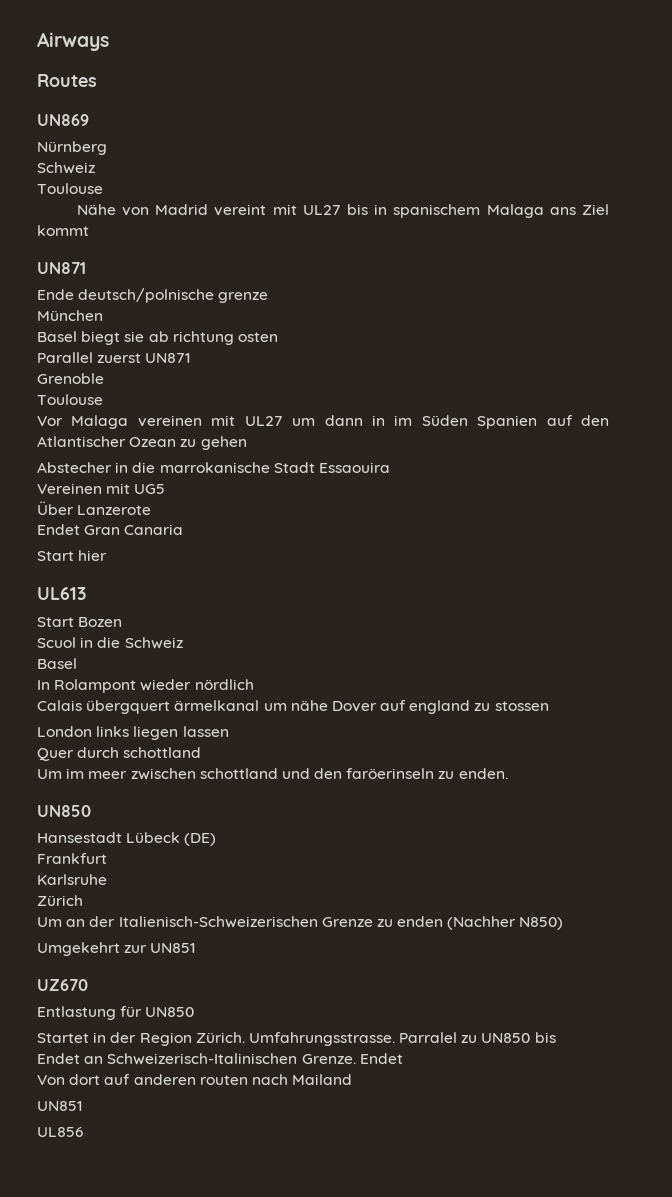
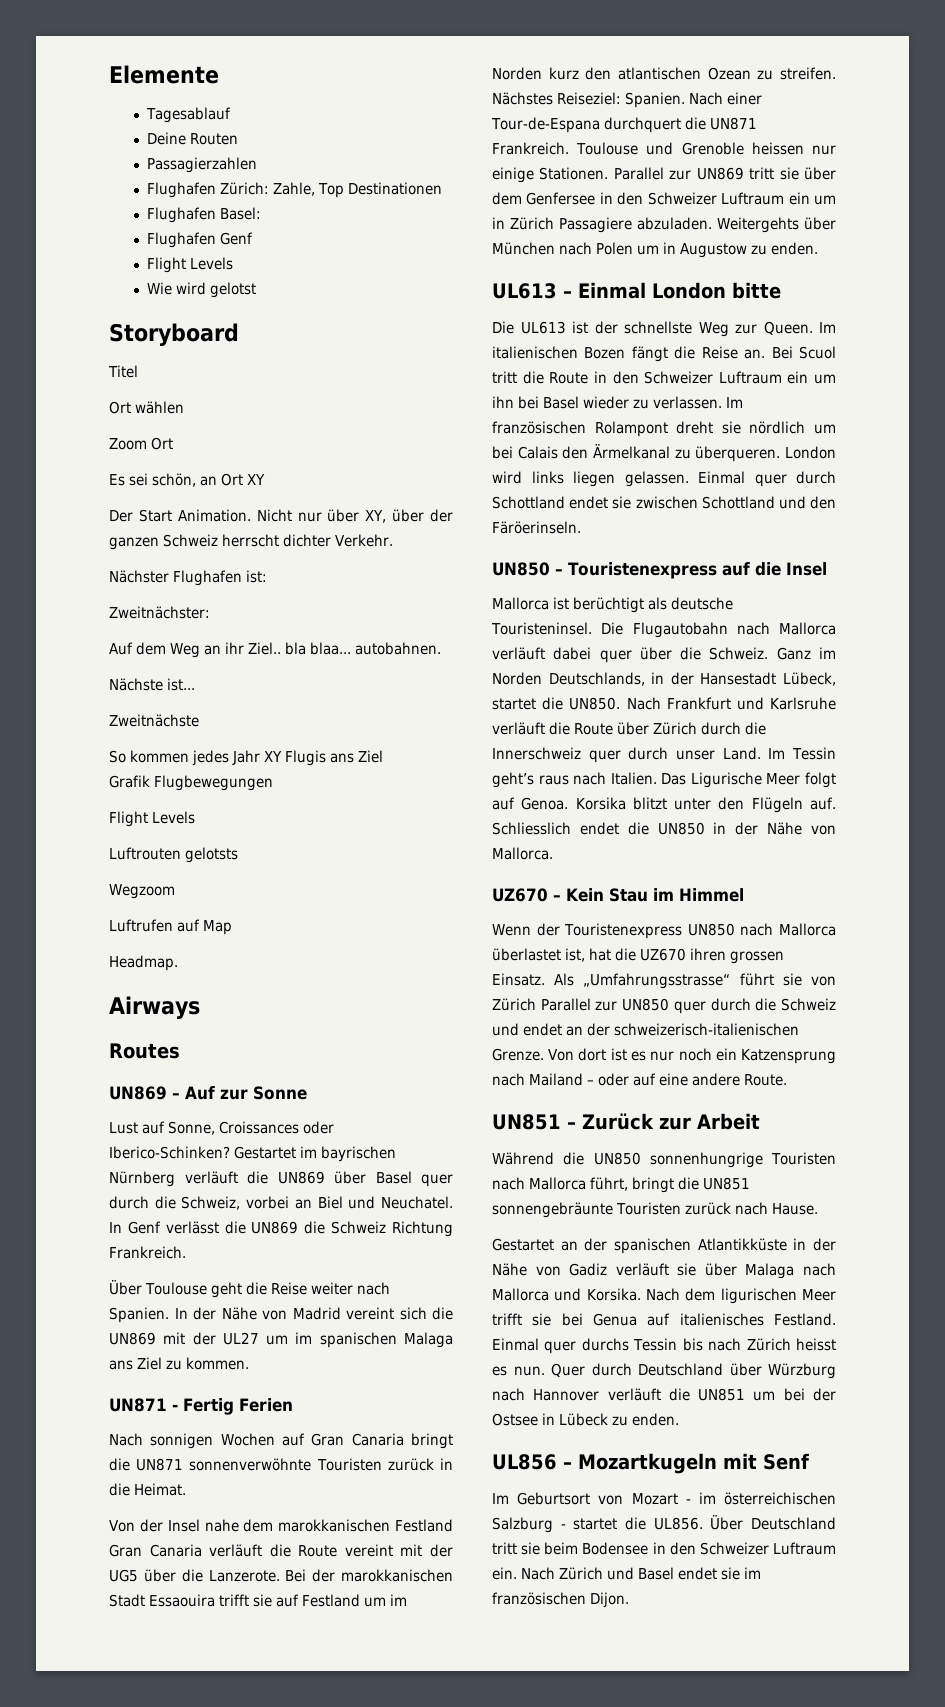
[37,32,109,51] [37,74,97,87] [37,114,89,126] [37,141,107,155] [37,162,95,174] [37,183,103,194] [76,204,481,218] Airways // Routes // UN869 // Nürnberg // Schweiz // Toulouse // Nähe von Madrid vereint mit UL27 bis in spanischem -> [109,65,219,84] [146,107,232,123] [147,132,239,145] [147,157,258,173] [147,182,443,198] [147,207,262,223] [147,232,254,248] [147,257,234,273] [147,282,257,298] [109,323,239,346] [108,365,138,378] [109,401,184,414] [109,437,173,450] [109,473,265,487] [109,509,453,523] [109,534,393,550] [109,570,267,586] [109,606,210,619] [109,642,441,658] [109,678,195,691] [109,714,199,727] [109,750,383,766] [109,775,273,791] [109,811,195,827] [109,847,238,863] [109,884,175,899] [109,919,232,935] [109,955,178,971] [109,996,200,1019] [109,1043,180,1059] [109,1086,307,1100] [109,1121,334,1135] [109,1146,396,1162] [109,1171,453,1187] [109,1196,454,1210] [109,1221,453,1237] [109,1246,186,1259] [109,1280,390,1298] [109,1307,453,1323] [109,1332,397,1348] Elemente // Tagesablauf // Deine Routen // Passagierzahlen // Flughafen Zürich: Zahle, Top Destinationen // Flughafen Basel: // Flughafen Genf // Flight Levels // Wie wird gelotst // Storyboard // Titel // Ort wählen // Zoom Ort // Es sei schön, an Ort XY // Der Start Animation. Nicht nur über XY, über der ganzen Schweiz herrscht dichter Verkehr. // Nächster Flughafen ist: // Zweitnächster: // Auf dem Weg an ihr Ziel.. bla blaa... autobahnen. // Nächste ist... // Zweitnächste // So kommen jedes Jahr XY Flugis ans Ziel // Grafik Flugbewegungen // Flight Levels // Luftrouten gelotsts // Wegzoom // Luftrufen auf Map // Headmap. // Airways // Routes // UN869 – Auf zur Sonne // Lust auf Sonne, Croissances oder Iberico-Schinken? Gestartet im bayrischen Nürnberg verläuft die UN869 über Basel quer durch die Schweiz, vorbei an Biel und Neuchatel. In Genf verlässt die UN869 die Schweiz Richtung Frankreich. // Über Toulouse geht die Reise weiter nach Spanien. In der Nähe von Madrid vereint sich die UN869 mit der UL27 um im spanischen
[37,225,89,236] [37,262,86,274] [37,288,269,303] [37,310,103,321] [37,331,278,345] [37,352,191,363] [37,373,104,384] [37,394,103,405] [37,415,609,429] [37,436,247,450] [37,462,390,473] [37,483,166,494] [37,501,152,515] [37,524,184,535] [37,550,108,561] [37,587,86,600] [37,617,123,627] [37,637,183,649] [37,658,77,669] [37,679,254,693] [37,700,549,714] [37,726,229,740] [37,747,202,761] [37,768,508,780] [37,805,91,817] [37,832,217,846] [37,853,107,864] [37,874,107,885] [37,895,83,906] [37,916,564,930] [37,942,196,956] [37,979,88,991] [37,1006,195,1020] [37,1032,556,1046] [37,1053,403,1065] [37,1074,353,1085] [37,1101,82,1111] [37,1127,83,1137] kommt // UN871 // Ende deutsch/polnische grenze // München // Basel biegt sie ab richtung osten // Parallel zuerst UN871 // Grenoble // Toulouse // Vor Malaga vereinen mit UL27 um dann in im Süden Spanien auf den Atlantischer Ozean zu gehen // Abstecher in die marrokanische Stadt Essaouira // Vereinen mit UG5 // Über Lanzerote // Endet Gran Canaria // Start hier // UL613 // Start Bozen // Scuol in die Schweiz // Basel // In Rolampont wieder nördlich // Calais übergquert ärmelkanal um nähe Dover auf england zu stossen // London links liegen lassen // Quer durch schottland // Um im meer zwischen schottland und den faröerinseln zu enden. // UN850 // Hansestadt Lübeck (DE) // Frankfurt // Karlsruhe // Zürich // Um an der Italienisch-Schweizerischen Grenze zu enden (Nachher N850) // Umgekehrt zur UN851 // UZ670 // Entlastung für UN850 // Startet in der Region Zürich. Umfahrungsstrasse. Parralel zu UN850 bis // Endet an Schweizerisch-Italinischen Grenze. Endet // Von dort auf anderen routen nach Mailand // UN851 // UL856 -> [166,1357,249,1370] [109,1398,293,1415] [109,1433,454,1449] [109,1458,453,1471] [109,1483,186,1496] [109,1519,453,1532] [109,1544,453,1557] [109,1569,453,1582] [109,1594,407,1607] [492,67,836,80] [492,92,762,108] [491,117,757,133] [492,142,836,155] [492,167,836,183] [492,192,836,205] [492,217,836,233] [492,242,818,258] [492,282,781,299] [492,321,836,337] [492,346,836,362] [492,371,836,384] [492,396,743,409] [492,421,836,437] [492,444,836,462] [492,471,836,487] [492,496,836,509] [492,521,581,534] [492,562,827,579] [492,597,733,613] [491,622,836,638] [492,647,836,663] [492,672,836,686] [492,697,836,710] [492,722,766,735] [492,747,837,763] [492,772,836,788] [492,797,837,813] [492,822,836,835] [492,847,553,860] [492,888,744,902] [492,923,836,939] [492,948,784,964] [492,973,836,989] [492,998,836,1014] [492,1023,799,1036] [492,1048,836,1064] [492,1073,787,1086] [492,1113,760,1130] [492,1152,837,1168] [492,1177,750,1193] [492,1202,818,1218] [492,1238,836,1254] [492,1263,836,1279] [492,1288,836,1304] [492,1313,836,1326] [492,1338,836,1354] [492,1363,836,1379] [492,1388,836,1401] [492,1413,679,1426] [492,1453,809,1474] [492,1492,836,1505] [492,1515,836,1533] [492,1542,836,1555] [492,1567,761,1580] [492,1592,629,1608] zu kommen. // UN871 - Fertig Ferien // Nach sonnigen Wochen auf Gran Canaria bringt die UN871 sonnenverwöhnte Touristen zurück in die Heimat. // Von der Insel nahe dem marokkanischen Festland Gran Canaria verläuft die Route vereint mit der UG5 über die Lanzerote. Bei der marokkanischen Stadt Essaouira trifft sie auf Festland um im Norden kurz den atlantischen Ozean zu streifen. Nächstes Reiseziel: Spanien. Nach einer Tour-de-Espana durchquert die UN871 Frankreich. Toulouse und Grenoble heissen nur einige Stationen. Parallel zur UN869 tritt sie über dem Genfersee in den Schweizer Luftraum ein um in Zürich Passagiere abzuladen. Weitergehts über München nach Polen um in Augustow zu enden. // UL613 – Einmal London bitte // Die UL613 ist der schnellste Weg zur Queen. Im italienischen Bozen fängt die Reise an. Bei Scuol tritt die Route in den Schweizer Luftraum ein um ihn bei Basel wieder zu verlassen. Im französischen Rolampont dreht sie nördlich um bei Calais den Ärmelkanal zu überqueren. London wird links liegen gelassen. Einmal quer durch Schottland endet sie zwischen Schottland und den Färöerinseln. // UN850 – Touristenexpress auf die Insel // Mallorca ist berüchtigt als deutsche Touristeninsel. Die Flugautobahn nach Mallorca verläuft dabei quer über die Schweiz. Ganz im Norden Deutschlands, in der Hansestadt Lübeck, startet die UN850. Nach Frankfurt und Karlsruhe verläuft die Route über Zürich durch die Innerschweiz quer durch unser Land. Im Tessin geht’s raus nach Italien. Das Ligurische Meer folgt auf Genoa. Korsika blitzt unter den Flügeln auf. Schliesslich endet die UN850 in der Nähe von Mallorca. // UZ670 – Kein Stau im Himmel // Wenn der Touristenexpress UN850 nach Mallorca überlastet ist, hat die UZ670 ihren grossen Einsatz. Als „Umfahrungsstrasse“ führt sie von Zürich Parallel zur UN850 quer durch die Schweiz und endet an der schweizerisch-italienischen Grenze. Von dort ist es nur noch ein Katzensprung nach Mailand – oder auf eine andere Route. // UN851 – Zurück zur Arbeit // Während die UN850 sonnenhungrige Touristen nach Mallorca führt, bringt die UN851 sonnengebräunte Touristen zurück nach Hause. // Gestartet an der spanischen Atlantikküste in der Nähe von Gadiz verläuft sie über Malaga nach Mallorca und Korsika. Nach dem ligurischen Meer trifft sie bei Genua auf italienisches Festland. Einmal quer durchs Tessin bis nach Zürich heisst es nun. Quer durch Deutschland über Würzburg nach Hannover verläuft die UN851 um bei der Ostsee in Lübeck zu enden. // UL856 – Mozartkugeln mit Senf // Im Geburtsort von Mozart - im österreichischen Salzburg - startet die UL856. Über Deutschland tritt sie beim Bodensee in den Schweizer Luftraum ein. Nach Zürich und Basel endet sie im französischen Dijon.

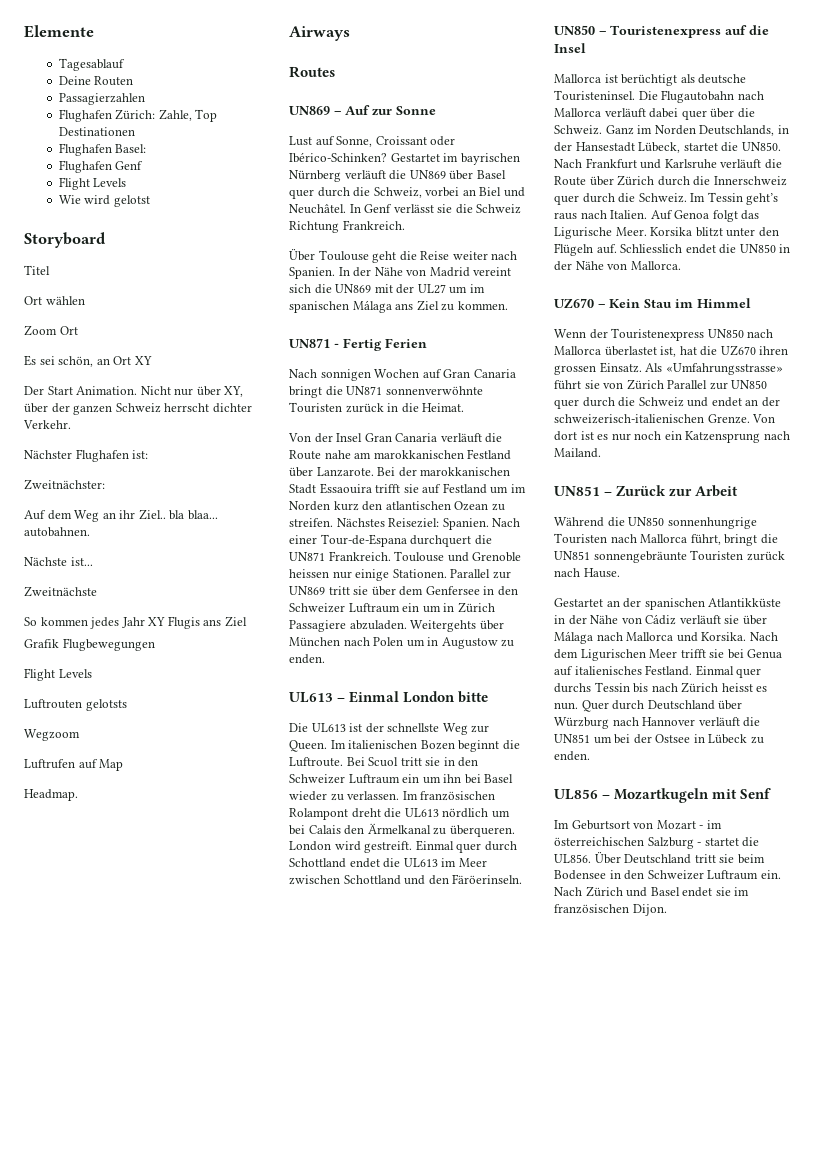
[219,1121,334,1134] [109,1146,230,1159] Croissances oder Iberico-Schinken? -> [375,136,456,146] [289,152,387,163] Croissant oder Ibérico-Schinken?
[381,1196,454,1209] Neuchatel. -> [289,204,346,214] Neuchâtel.
[224,1221,299,1234] die UN869 -> [437,204,453,213] sie
[403,1332,453,1348] Malaga -> [352,300,392,313] Málaga
[204,1519,453,1532] nahe dem marokkanischen Festland -> (363, 437) none
[344,1544,453,1557] [109,1569,280,1582] vereint mit der UG5 über die Lanzerote. -> [324,449,512,460] [289,467,374,477] nahe am marokkanischen Festland über Lanzarote.
[631,346,766,362] fängt die Reise an. -> [458,740,520,752] [289,757,343,767] beginnt die Luftroute.
[522,371,589,384] die Route -> [425,757,441,766] sie
[721,421,741,434] sie -> [384,808,439,818] die UL613
[531,471,689,487] links liegen gelassen. -> [364,841,413,853] gestreift.
[612,496,632,509] sie -> [383,858,487,868] die UL613 im Meer
[676,747,761,760] unser Land. -> [618,193,687,203] die Schweiz.
[661,772,836,788] [492,797,569,810] Das Ligurische Meer folgt auf Genoa. -> [650,210,760,222] [554,227,647,239] Auf Genoa folgt das Ligurische Meer.
[583,973,731,989] „Umfahrungsstrasse“ -> [665,363,783,375] «Umfahrungsstrasse»
[529,1073,787,1086] Mailand – oder auf eine andere Route. -> [554,448,601,458] Mailand.
[569,1263,608,1276] Gadiz -> [645,614,677,625] Cádiz
[745,1263,795,1279] Malaga -> [554,631,593,644] Málaga
[720,1288,797,1304] ligurischen -> [580,649,646,661] Ligurischen

